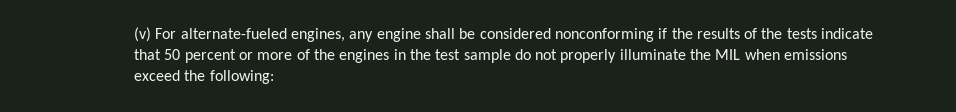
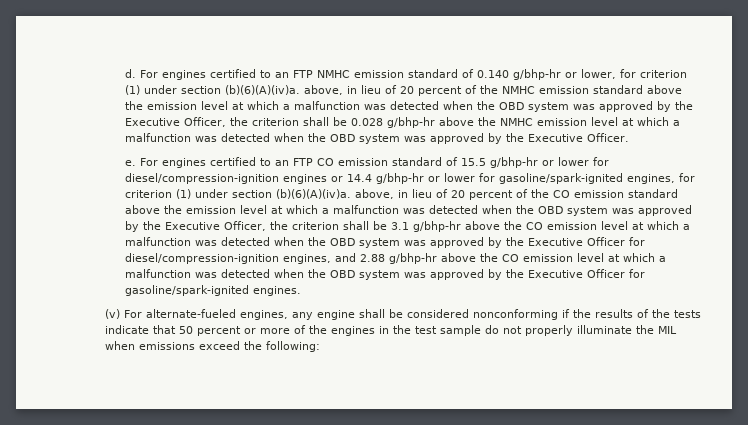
(133, 34) none -> [124,69,687,80] [124,85,682,96] [124,101,693,112] [124,117,680,128] [124,133,629,144] [124,157,609,168] [124,173,695,184] [124,189,678,200] [124,205,692,216] [124,221,690,232] [124,237,645,248] [124,253,666,264] [124,269,645,280] [124,285,301,296] d. For engines certified to an FTP NMHC emission standard of 0.140 g/bhp-hr or lower, for criterion (1) under section (b)(6)(A)(iv)a. above, in lieu of 20 percent of the NMHC emission standard above the emission level at which a malfunction was detected when the OBD system was approved by the Executive Officer, the criterion shall be 0.028 g/bhp-hr above the NMHC emission level at which a malfunction was detected when the OBD system was approved by the Executive Officer. // e. For engines certified to an FTP CO emission standard of 15.5 g/bhp-hr or lower for diesel/compression-ignition engines or 14.4 g/bhp-hr or lower for gasoline/spark-ignited engines, for criterion (1) under section (b)(6)(A)(iv)a. above, in lieu of 20 percent of the CO emission standard above the emission level at which a malfunction was detected when the OBD system was approved by the Executive Officer, the criterion shall be 3.1 g/bhp-hr above the CO emission level at which a malfunction was detected when the OBD system was approved by the Executive Officer for diesel/compression-ignition engines, and 2.88 g/bhp-hr above the CO emission level at which a malfunction was detected when the OBD system was approved by the Executive Officer for gasoline/spark-ignited engines. //

